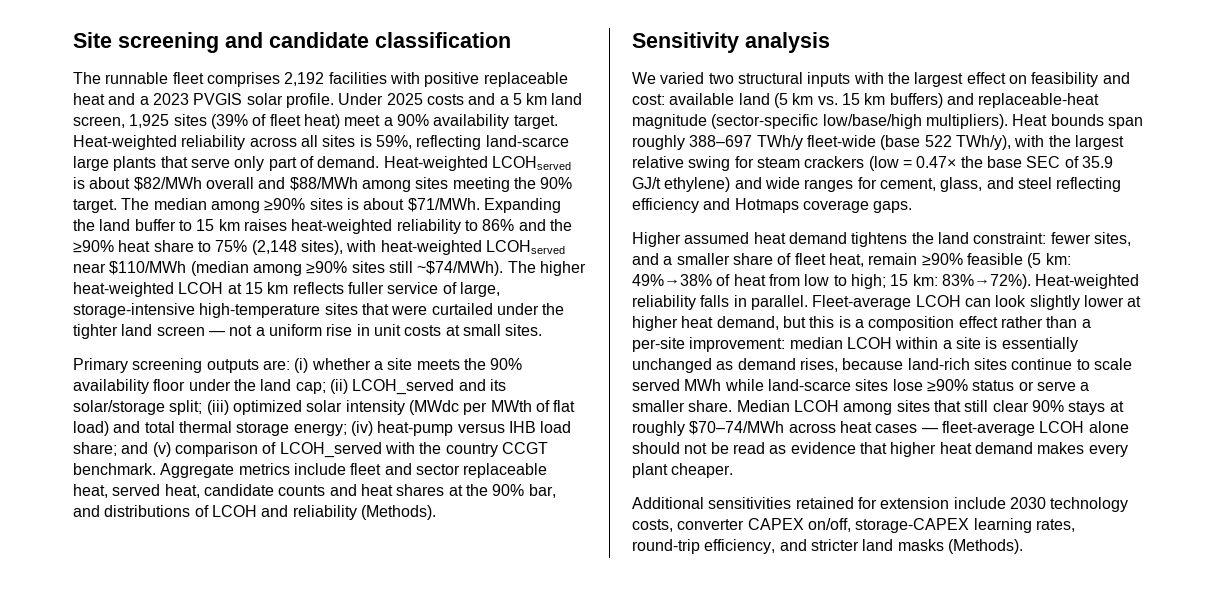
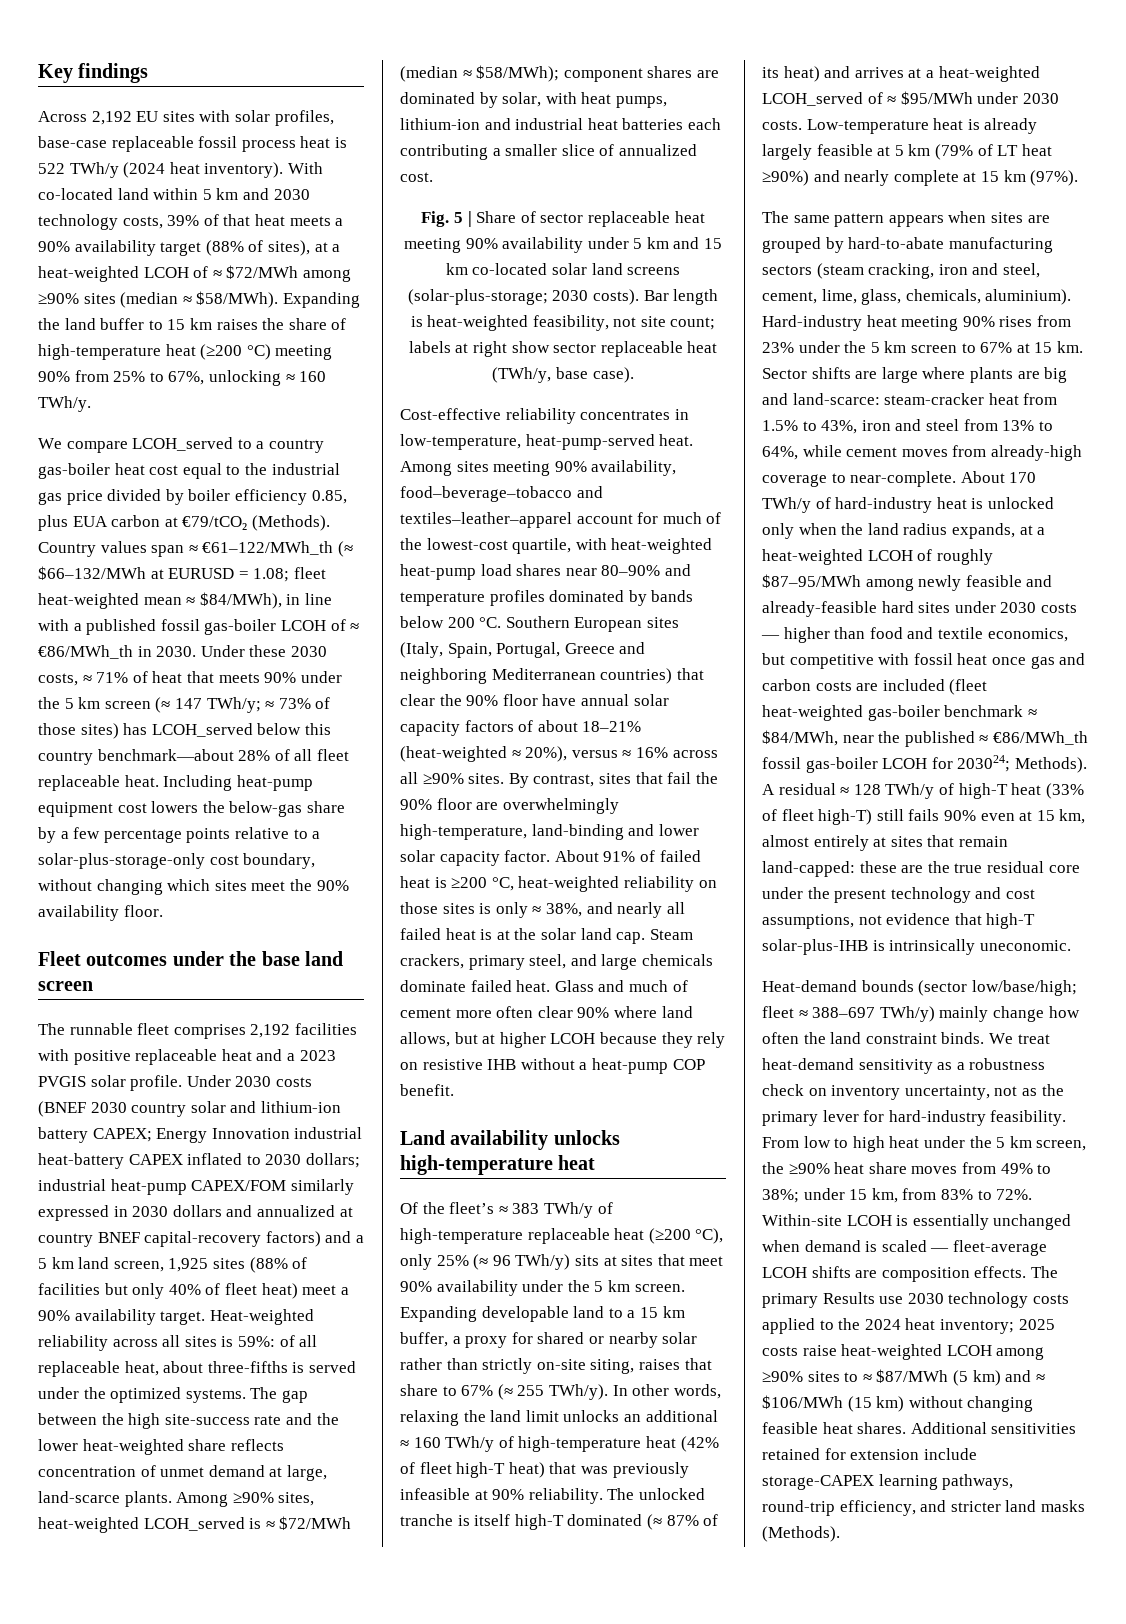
[73,32,511,53] Site screening and candidate classification -> [38,63,149,83] [38,110,334,126] [38,136,347,152] [38,162,323,178] [38,188,310,200] [38,214,344,230] [38,240,341,256] [38,265,351,282] [38,291,360,308] [38,318,347,330] [38,344,333,360] [38,370,327,386] [38,396,91,412] [38,437,324,453] [38,463,340,479] [38,489,347,505] [38,515,330,531] [38,541,353,557] [38,566,326,582] [38,592,332,609] [38,619,360,635] [38,645,327,659] [38,671,342,686] [38,697,331,713] [38,723,331,739] [38,749,349,765] [38,775,313,791] [38,801,345,817] [38,827,321,843] [38,853,316,869] [38,879,349,895] [38,905,163,921] [38,951,343,966] [38,981,93,991] Key findings // Across 2,192 EU sites with solar profiles, base-case replaceable fossil process heat is 522 TWh/y (2024 heat inventory). With co-located land within 5 km and 2030 technology costs, 39% of that heat meets a 90% availability target (88% of sites), at a heat-weighted LCOH of ≈ $72/MWh among ≥90% sites (median ≈ $58/MWh). Expanding the land buffer to 15 km raises the share of high-temperature heat (≥200 °C) meeting 90% from 25% to 67%, unlocking ≈ 160 TWh/y. // We compare LCOH_served to a country gas-boiler heat cost equal to the industrial gas price divided by boiler efficiency 0.85, plus EUA carbon at €79/tCO₂ (Methods). Country values span ≈ €61–122/MWh_th (≈ $66–132/MWh at EURUSD = 1.08; fleet heat-weighted mean ≈ $84/MWh), in line with a published fossil gas-boiler LCOH of ≈ €86/MWh_th in 2030. Under these 2030 costs, ≈ 71% of heat that meets 90% under the 5 km screen (≈ 147 TWh/y; ≈ 73% of those sites) has LCOH_served below this country benchmark—about 28% of all fleet replaceable heat. Including heat-pump equipment cost lowers the below-gas share by a few percentage points relative to a solar-plus-storage-only cost boundary, without changing which sites meet the 90% availability floor. // Fleet outcomes under the base land screen
[386,93,464,105] 2025 costs -> [235,1076,312,1087] [38,1101,341,1117] [38,1127,363,1143] [38,1153,360,1169] [38,1179,354,1195] [38,1205,353,1221] [38,1231,321,1247] 2030 costs (BNEF 2030 country solar and lithium-ion battery CAPEX; Energy Innovation industrial heat-battery CAPEX inflated to 2030 dollars; industrial heat-pump CAPEX/FOM similarly expressed in 2030 dollars and annualized at country BNEF capital-recovery factors)
[210,114,248,129] (39% -> [249,1257,308,1273] [38,1283,201,1299] (88% of facilities but only 40%
[375,135,569,150] [73,156,571,171] [73,177,573,192] [73,198,561,213] [73,219,572,234] [73,240,565,255] [73,261,586,276] [73,282,500,297] [73,303,565,318] [73,324,543,339] [73,358,523,373] [73,379,506,395] [73,400,576,415] [73,421,572,436] [73,442,548,458] [73,463,548,478] [73,484,556,498] [73,505,436,520] [632,32,830,53] [632,72,1130,87] [632,93,1100,108] [632,114,1143,129] [632,135,1124,150] [632,156,1113,171] [632,177,1122,192] [632,198,913,213] [632,232,1131,247] [632,253,1071,268] [632,274,1140,289] [632,295,1142,310] [632,316,1091,331] [632,337,1078,352] [632,358,1132,373] [632,379,1090,392] [632,400,1124,415] [632,421,1129,436] [632,442,1128,457] [632,463,734,478] 59%, reflecting land-scarce large plants that serve only part of demand. Heat-weighted LCOHserved is about $82/MWh overall and $88/MWh among sites meeting the 90% target. The median among ≥90% sites is about $71/MWh. Expanding the land buffer to 15 km raises heat-weighted reliability to 86% and the ≥90% heat share to 75% (2,148 sites), with heat-weighted LCOHserved near $110/MWh (median among ≥90% sites still ~$74/MWh). The higher heat-weighted LCOH at 15 km reflects fuller service of large, storage-intensive high-temperature sites that were curtailed under the tighter land screen — not a uniform rise in unit costs at small sites. // Primary screening outputs are: (i) whether a site meets the 90% availability floor under the land cap; (ii) LCOH_served and its solar/storage split; (iii) optimized solar intensity (MWdc per MWth of flat load) and total thermal storage energy; (iv) heat-pump versus IHB load share; and (v) comparison of LCOH_served with the country CCGT benchmark. Aggregate metrics include fleet and sector replaceable heat, served heat, candidate counts and heat shares at the 90% bar, and distributions of LCOH and reliability (Methods). // Sensitivity analysis // We varied two structural inputs with the largest effect on feasibility and cost: available land (5 km vs. 15 km buffers) and replaceable-heat magnitude (sector-specific low/base/high multipliers). Heat bounds span roughly 388–697 TWh/y fleet-wide (base 522 TWh/y), with the largest relative swing for steam crackers (low = 0.47× the base SEC of 35.9 GJ/t ethylene) and wide ranges for cement, glass, and steel reflecting efficiency and Hotmaps coverage gaps. // Higher assumed heat demand tightens the land constraint: fewer sites, and a smaller share of fleet heat, remain ≥90% feasible (5 km: 49%→38% of heat from low to high; 15 km: 83%→72%). Heat-weighted reliability falls in parallel. Fleet-average LCOH can look slightly lower at higher heat demand, but this is a composition effect rather than a per-site improvement: median LCOH within a site is essentially unchanged as demand rises, because land-rich sites continue to scale served MWh while land-scarce sites lose ≥90% status or serve a smaller share. Median LCOH among sites that still clear 90% stays at roughly $70–74/MWh across heat cases — fleet-average LCOH alone should not be read as evidence that higher heat demand makes every plant cheaper. // -> [237,1335,318,1347] [38,1361,356,1377] [38,1387,308,1403] [38,1413,339,1429] [38,1439,284,1455] [38,1465,327,1481] [38,1491,315,1507] [38,1516,352,1533] [400,65,719,82] [400,92,667,108] [400,118,721,130] [400,144,697,160] [400,172,433,182] [421,211,705,227] [403,237,723,253] [445,263,681,275] [407,289,719,305] [410,315,716,331] [408,341,718,357] [492,367,634,383] [400,408,689,424] [400,434,694,450] [400,460,677,476] [400,486,603,502] [400,512,722,528] [400,538,713,554] [400,564,691,580] [400,590,694,606] [400,616,679,632] [400,642,646,658] [400,668,704,684] [400,694,669,706] [400,720,642,736] [400,746,718,762] [400,772,718,788] [400,798,619,814] [400,824,699,840] [400,850,701,866] [400,876,717,892] [400,902,685,918] [400,928,693,944] [400,954,713,970] [400,980,688,992] [400,1006,693,1018] [400,1032,726,1048] [400,1058,705,1074] [400,1084,454,1096] [400,1130,620,1150] [400,1155,596,1175] [400,1202,613,1218] [400,1228,724,1244] [400,1254,724,1270] [400,1280,685,1296] [400,1306,685,1322] [400,1332,698,1348] [400,1358,712,1374] [400,1384,721,1400] [400,1410,718,1426] [400,1436,719,1452] [400,1462,689,1478] [400,1488,705,1504] [400,1514,719,1530] [762,66,1040,82] [762,91,1059,106] [762,118,1038,134] [762,144,1052,160] [762,170,1079,186] [762,211,1050,227] [762,237,1053,253] [762,263,1040,279] [762,289,1072,305] [762,315,1071,331] [762,341,1083,353] [762,367,1068,383] [762,393,1058,405] [762,419,1053,434] [762,445,1082,461] [762,471,1037,487] [762,497,1054,513] [762,523,1046,539] [762,549,993,565] [762,574,1053,591] [762,601,1077,617] [761,627,1068,643] [762,653,1086,669] [762,679,988,695] [762,705,1037,721] [762,730,1088,747] [762,755,1087,773] [762,783,1084,799] [762,809,1086,825] [762,835,1008,851] [762,861,1080,877] [762,887,1035,903] [762,913,1036,929] [762,939,1071,955] [762,980,1077,996] [762,1006,1080,1022] [762,1032,1050,1044] [762,1058,1046,1074] [762,1084,1064,1100] [762,1110,1067,1126] [762,1136,1087,1152] [762,1162,1052,1174] [762,1188,1033,1203] [762,1214,1072,1230] [762,1240,1047,1256] [762,1266,1058,1282] [762,1292,1069,1308] [762,1318,1055,1334] [762,1344,1045,1360] [762,1369,1045,1386] [762,1395,1034,1412] [762,1422,907,1434] 59%: of all replaceable heat, about three-fifths is served under the optimized systems. The gap between the high site-success rate and the lower heat-weighted share reflects concentration of unmet demand at large, land-scarce plants. Among ≥90% sites, heat-weighted LCOH_served is ≈ $72/MWh (median ≈ $58/MWh); component shares are dominated by solar, with heat pumps, lithium-ion and industrial heat batteries each contributing a smaller slice of annualized cost. // Fig. 5 | Share of sector replaceable heat meeting 90% availability under 5 km and 15 km co-located solar land screens (solar-plus-storage; 2030 costs). Bar length is heat-weighted feasibility, not site count; labels at right show sector replaceable heat (TWh/y, base case). // Cost-effective reliability concentrates in low-temperature, heat-pump-served heat. Among sites meeting 90% availability, food–beverage–tobacco and textiles–leather–apparel account for much of the lowest-cost quartile, with heat-weighted heat-pump load shares near 80–90% and temperature profiles dominated by bands below 200 °C. Southern European sites (Italy, Spain, Portugal, Greece and neighboring Mediterranean countries) that clear the 90% floor have annual solar capacity factors of about 18–21% (heat-weighted ≈ 20%), versus ≈ 16% across all ≥90% sites. By contrast, sites that fail the 90% floor are overwhelmingly high-temperature, land-binding and lower solar capacity factor. About 91% of failed heat is ≥200 °C, heat-weighted reliability on those sites is only ≈ 38%, and nearly all failed heat is at the solar land cap. Steam crackers, primary steel, and large chemicals dominate failed heat. Glass and much of cement more often clear 90% where land allows, but at higher LCOH because they rely on resistive IHB without a heat-pump COP benefit. // Land availability unlocks high-temperature heat // Of the fleet’s ≈ 383 TWh/y of high-temperature replaceable heat (≥200 °C), only 25% (≈ 96 TWh/y) sits at sites that meet 90% availability under the 5 km screen. Expanding developable land to a 15 km buffer, a proxy for shared or nearby solar rather than strictly on-site siting, raises that share to 67% (≈ 255 TWh/y). In other words, relaxing the land limit unlocks an additional ≈ 160 TWh/y of high-temperature heat (42% of fleet high-T heat) that was previously infeasible at 90% reliability. The unlocked tranche is itself high-T dominated (≈ 87% of its heat) and arrives at a heat-weighted LCOH_served of ≈ $95/MWh under 2030 costs. Low-temperature heat is already largely feasible at 5 km (79% of LT heat ≥90%) and nearly complete at 15 km (97%). // The same pattern appears when sites are grouped by hard-to-abate manufacturing sectors (steam cracking, iron and steel, cement, lime, glass, chemicals, aluminium). Hard-industry heat meeting 90% rises from 23% under the 5 km screen to 67% at 15 km. Sector shifts are large where plants are big and land-scarce: steam-cracker heat from 1.5% to 43%, iron and steel from 13% to 64%, while cement moves from already-high coverage to near-complete. About 170 TWh/y of hard-industry heat is unlocked only when the land radius expands, at a heat-weighted LCOH of roughly $87–95/MWh among newly feasible and already-feasible hard sites under 2030 costs — higher than food and textile economics, but competitive with fossil heat once gas and carbon costs are included (fleet heat-weighted gas-boiler benchmark ≈ $84/MWh, near the published ≈ €86/MWh_th fossil gas-boiler LCOH for 203024; Methods). A residual ≈ 128 TWh/y of high-T heat (33% of fleet high-T) still fails 90% even at 15 km, almost entirely at sites that remain land-capped: these are the true residual core under the present technology and cost assumptions, not evidence that high-T solar-plus-IHB is intrinsically uneconomic. // Heat-demand bounds (sector low/base/high; fleet ≈ 388–697 TWh/y) mainly change how often the land constraint binds. We treat heat-demand sensitivity as a robustness check on inventory uncertainty, not as the primary lever for hard-industry feasibility. From low to high heat under the 5 km screen, the ≥90% heat share moves from 49% to 38%; under 15 km, from 83% to 72%. Within-site LCOH is essentially unchanged when demand is scaled — fleet-average LCOH shifts are composition effects. The primary Results use 2030 technology costs applied to the 2024 heat inventory; 2025 costs raise heat-weighted LCOH among ≥90% sites to ≈ $87/MWh (5 km) and ≈ $106/MWh (15 km) without changing feasible heat shares.
[1009,497,1129,512] [632,518,851,532] 2030 technology costs, converter CAPEX on/off, -> (977, 1454) none
[1035,519,1075,532] rates, -> [942,1474,1014,1490] pathways,

